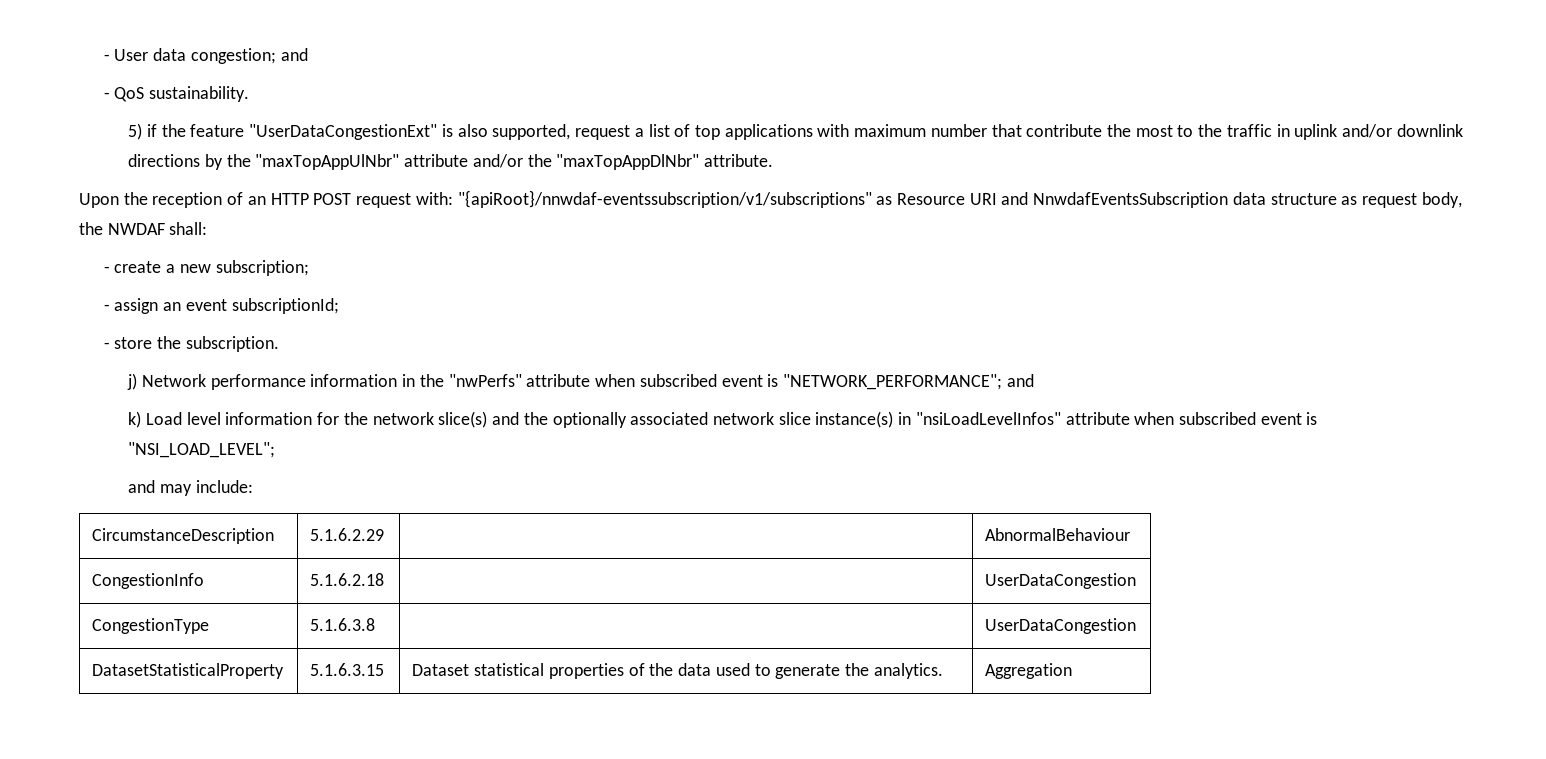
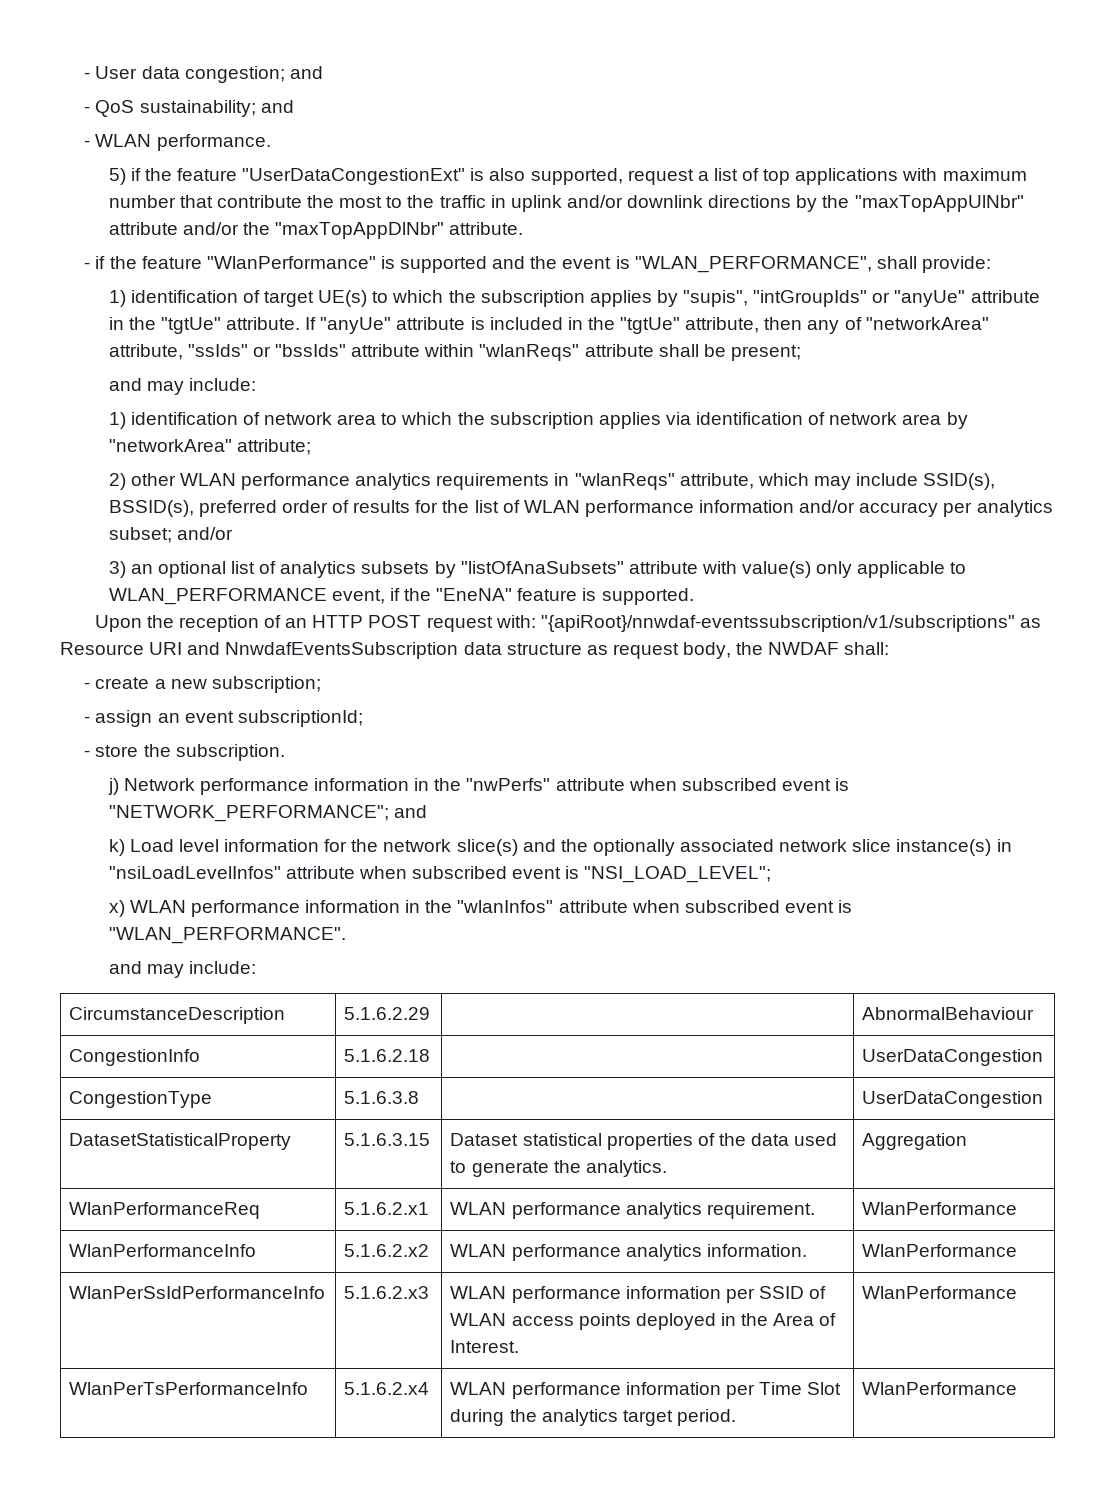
[149,86,250,102] sustainability. -> [139,100,294,117] [84,134,271,151] sustainability; and // - WLAN performance.
(774, 160) none -> [84,256,991,273] [108,290,1040,307] [108,317,989,334] [108,344,801,361] [108,378,256,395] [108,412,968,429] [108,439,311,455] [108,473,996,490] [108,500,1053,517] [108,527,233,543] [108,561,967,578] [108,588,694,605] // - if the feature "WlanPerformance" is supported and the event is "WLAN_PERFORMANCE", shall provide: // 1) identification of target UE(s) to which the subscription applies by "supis", "intGroupIds" or "anyUe" attribute in the "tgtUe" attribute. If "anyUe" attribute is included in the "tgtUe" attribute, then any of "networkArea" attribute, "ssIds" or "bssIds" attribute within "wlanReqs" attribute shall be present; // and may include: // 1) identification of network area to which the subscription applies via identification of network area by "networkArea" attribute; // 2) other WLAN performance analytics requirements in "wlanReqs" attribute, which may include SSID(s), BSSID(s), preferred order of results for the list of WLAN performance information and/or accuracy per analytics subset; and/or // 3) an optional list of analytics subsets by "listOfAnaSubsets" attribute with value(s) only applicable to WLAN_PERFORMANCE event, if the "EneNA" feature is supported.
(276, 450) none -> [108,900,853,917] [108,927,346,944] // x) WLAN performance information in the "wlanInfos" attribute when subscribed event is "WLAN_PERFORMANCE".
(1073, 671) none -> [69,1202,261,1219] [344,1202,430,1215] [450,1202,815,1219] [862,1202,1018,1215] [69,1244,257,1257] [344,1244,430,1257] [450,1244,807,1261] [862,1244,1018,1257] [69,1286,326,1299] [344,1286,430,1299] [450,1286,827,1303] [450,1313,837,1330] [450,1340,520,1353] [862,1286,1018,1299] [69,1382,309,1395] [344,1382,430,1395] [450,1382,842,1399] [450,1409,736,1426] [862,1382,1018,1395] // WlanPerformanceReq | 5.1.6.2.x1 | WLAN performance analytics requirement. | WlanPerformance // WlanPerformanceInfo | 5.1.6.2.x2 | WLAN performance analytics information. | WlanPerformance // WlanPerSsIdPerformanceInfo | 5.1.6.2.x3 | WLAN performance information per SSID of WLAN access points deployed in the Area of Interest. | WlanPerformance // WlanPerTsPerformanceInfo | 5.1.6.2.x4 | WLAN performance information per Time Slot during the analytics target period. | WlanPerformance

